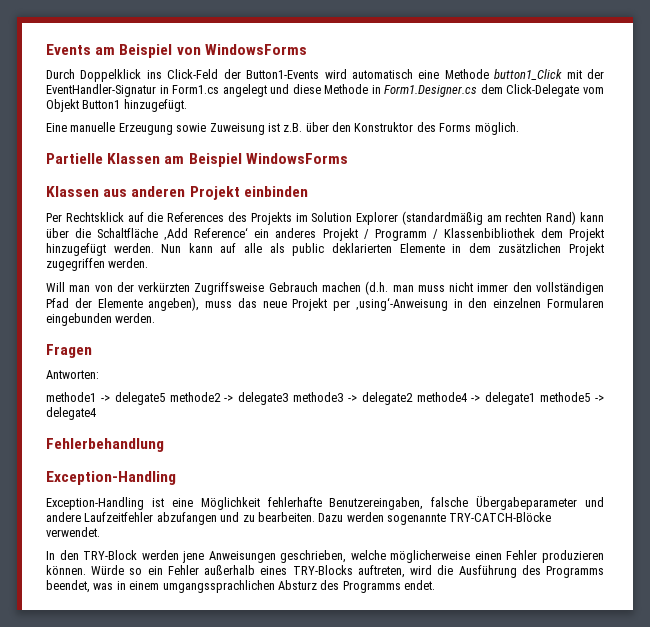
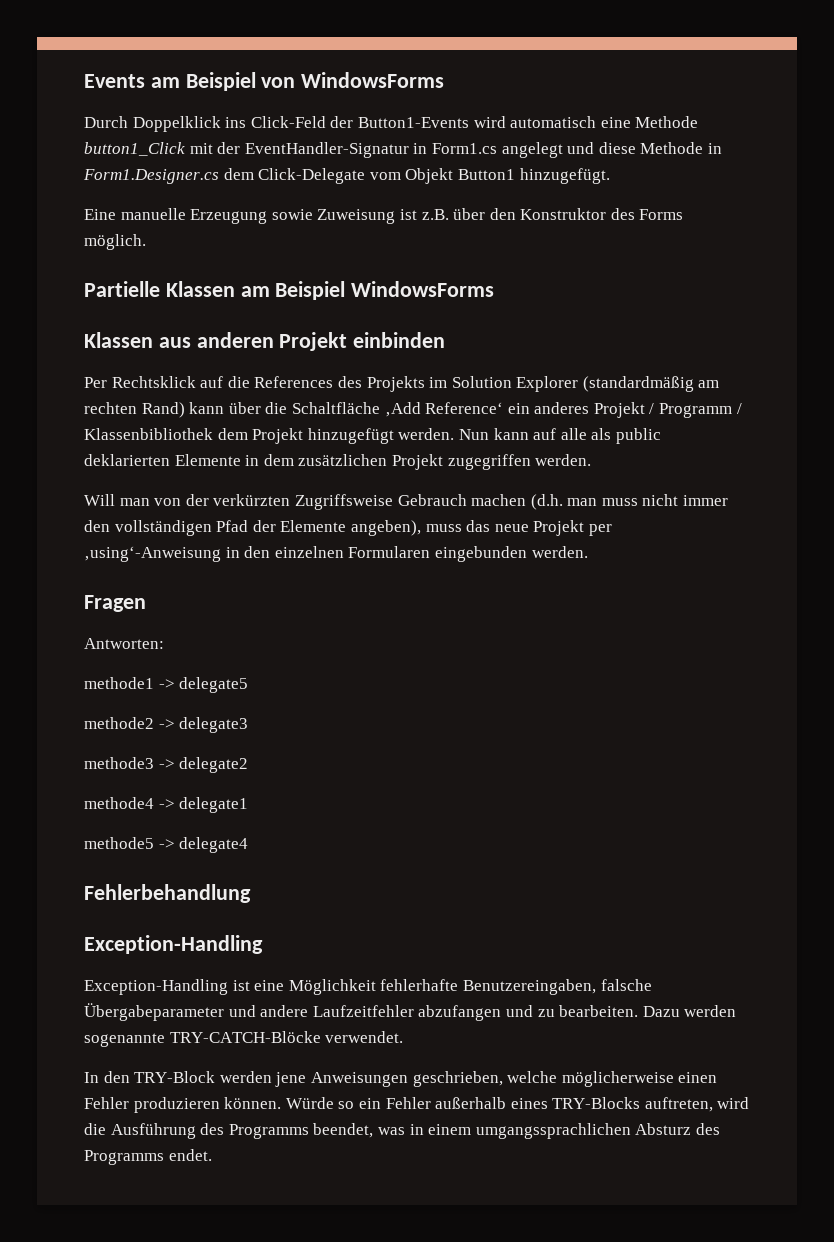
(165, 398) none -> (249, 685) //
(289, 398) none -> (249, 725) //
(413, 398) none -> (249, 765) //
(536, 398) none -> (249, 805) //

